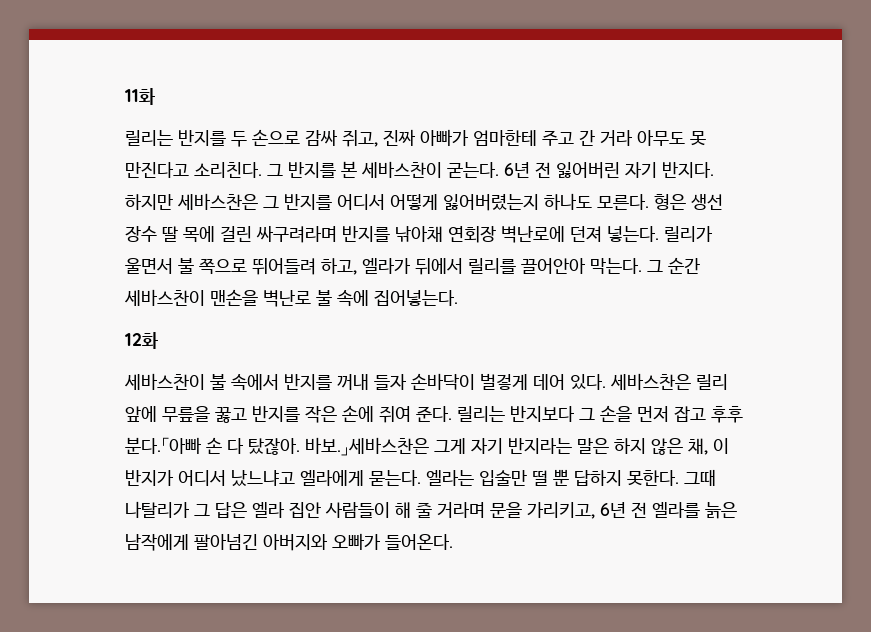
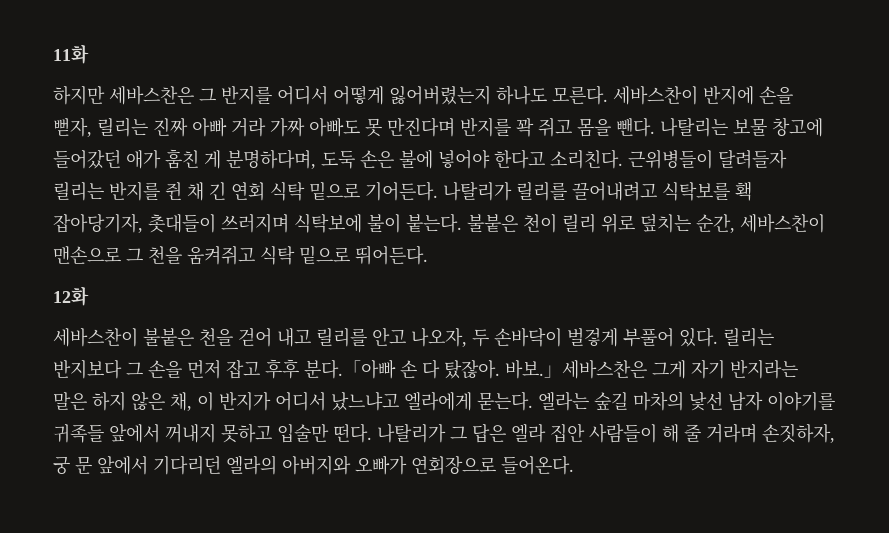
[125,129,706,147] [125,161,714,179] 릴리는 반지를 두 손으로 감싸 쥐고, 진짜 아빠가 엄마한테 주고 간 거라 아무도 못 만진다고 소리친다. 그 반지를 본 세바스찬이 굳는다. 6년 전 잃어버린 자기 반지다. -> (89, 54) none
[654,194,723,210] [125,226,713,243] [125,257,700,275] [124,289,458,307] [125,332,158,349] [124,373,728,391] [125,405,452,423] 형은 생선 장수 딸 목에 걸린 싸구려라며 반지를 낚아채 연회장 벽난로에 던져 넣는다. 릴리가 울면서 불 쪽으로 뛰어들려 하고, 엘라가 뒤에서 릴리를 끌어안아 막는다. 그 순간 세바스찬이 맨손을 벽난로 불 속에 집어넣는다. // 12화 // 세바스찬이 불 속에서 반지를 꺼내 들자 손바닥이 벌겋게 데어 있다. 세바스찬은 릴리 앞에 무릎을 꿇고 반지를 작은 손에 쥐여 준다. -> [613,85,793,105] [53,117,823,137] [53,149,787,169] [53,181,752,201] [53,213,825,233] [53,245,428,265] [53,286,89,306] [53,327,718,347] 세바스찬이 반지에 손을 뻗자, 릴리는 진짜 아빠 거라 가짜 아빠도 못 만진다며 반지를 꽉 쥐고 몸을 뺀다. 나탈리는 보물 창고에 들어갔던 애가 훔친 게 분명하다며, 도둑 손은 불에 넣어야 한다고 소리친다. 근위병들이 달려들자 릴리는 반지를 쥔 채 긴 연회 식탁 밑으로 기어든다. 나탈리가 릴리를 끌어내려고 식탁보를 홱 잡아당기자, 촛대들이 쓰러지며 식탁보에 불이 붙는다. 불붙은 천이 릴리 위로 덮치는 순간, 세바스찬이 맨손으로 그 천을 움켜쥐고 식탁 밑으로 뛰어든다. // 12화 // 세바스찬이 불붙은 천을 걷어 내고 릴리를 안고 나오자, 두 손바닥이 벌겋게 부풀어 있다.
[479,469,716,486] 입술만 떨 뿐 답하지 못한다. 그때 -> [594,391,835,411] [53,423,372,443] 숲길 마차의 낯선 남자 이야기를 귀족들 앞에서 꺼내지 못하고 입술만 떤다.
[490,502,737,519] [125,533,258,551] 문을 가리키고, 6년 전 엘라를 늙은 남작에게 팔아넘긴 -> [762,423,835,443] [53,455,277,475] 손짓하자, 궁 문 앞에서 기다리던 엘라의
(381, 541) none -> [411,456,496,475] 연회장으로

